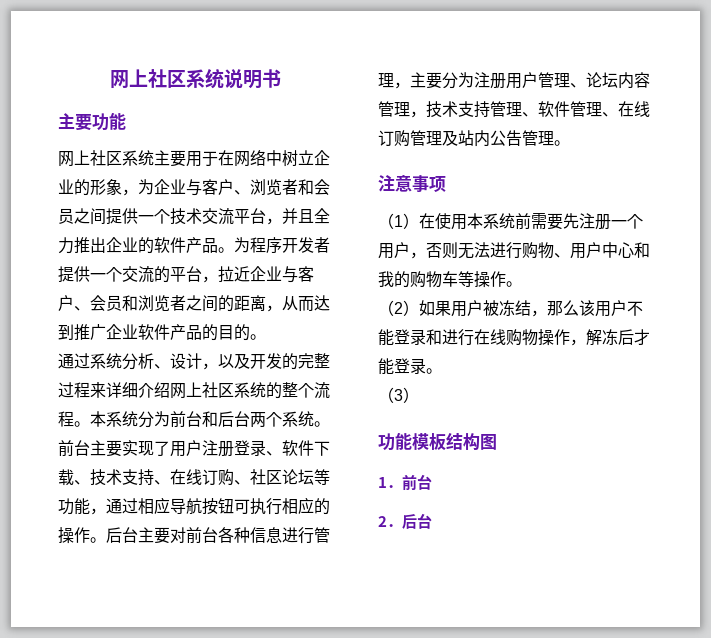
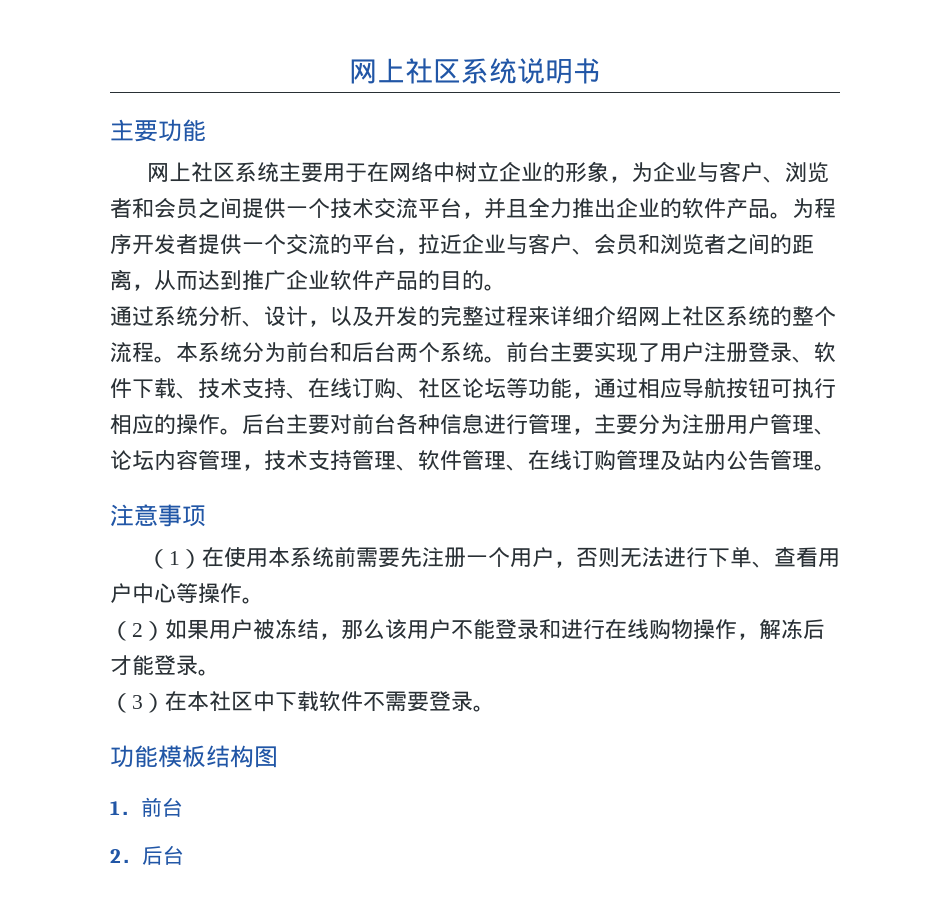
[522,242,650,259] [378,271,458,288] 购物、用户中心和我的购物车 -> [707,547,840,568] [110,583,176,604] 下单、查看用户中心
(419, 395) none -> [165,691,495,712] 在本社区中下载软件不需要登录。

